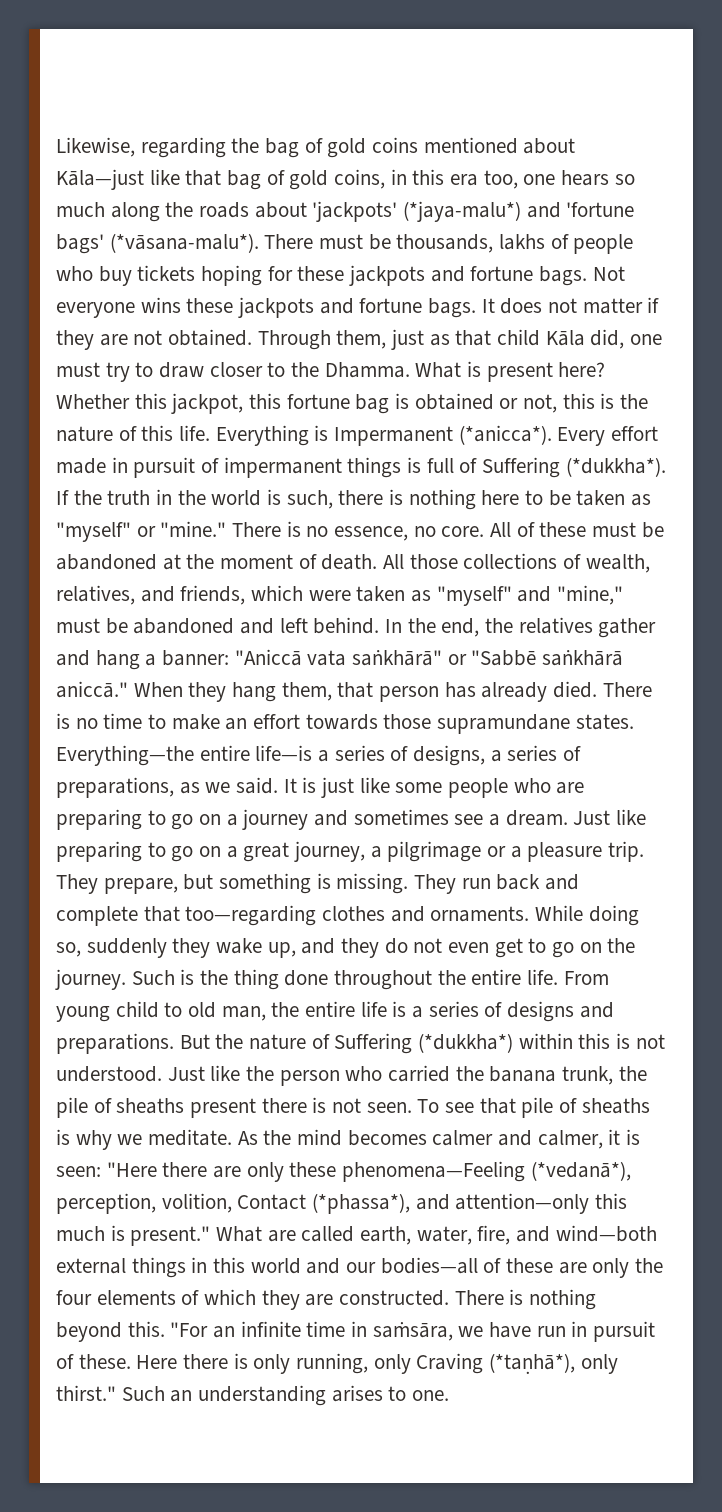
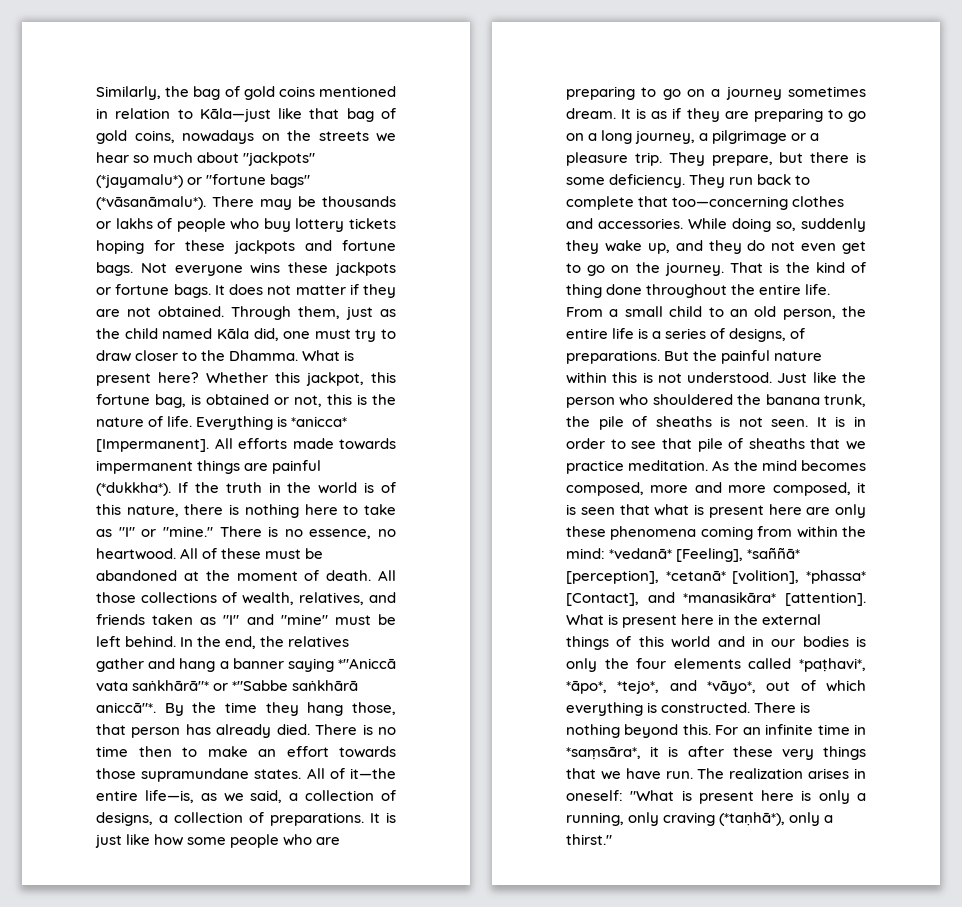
[56,137,226,158] Likewise, regarding -> [96,86,161,100] Similarly,
[523,138,576,154] about -> [96,108,193,119] in relation to
[390,169,635,189] [56,201,635,222] [56,233,494,254] in this era too, one hears so much along the roads about 'jackpots' (*jaya-malu*) and 'fortune bags' (*vāsana-malu*). There must be thousands, -> [182,130,396,144] [96,152,316,166] [96,174,311,188] [96,196,396,210] [96,221,111,229] nowadays on the streets we hear so much about "jackpots" (*jayamalu*) or "fortune bags" (*vāsanāmalu*). There may be thousands or
(132, 276) none -> [295,218,345,232] lottery
[319,298,354,314] and -> [96,287,111,295] or
[455,329,541,346] that child -> [96,328,213,339] the child named
[355,394,390,414] bag -> [155,394,186,408] bag,
[141,425,174,441] this -> (164, 421) none
[334,425,659,446] [56,457,561,478] Impermanent (*anicca*). Every effort made in pursuit of impermanent things is full of Suffering -> [291,416,348,427] [96,438,396,452] [96,460,322,474] *anicca* [Impermanent]. All efforts made towards impermanent things are painful
[286,490,333,509] such, -> [381,482,396,493] [96,504,179,517] of this nature,
[548,490,652,506] [56,522,131,542] be taken as "myself" -> [364,504,397,515] [96,527,135,537] take as "I"
[441,526,485,537] core. -> [96,548,176,560] heartwood.
[180,585,624,606] [56,618,275,634] friends, which were taken as "myself" and "mine," must be abandoned and -> [96,614,396,625] friends taken as "I" and "mine" must be
[162,649,624,666] [56,681,183,698] banner: "Aniccā vata saṅkhārā" or "Sabbē saṅkhārā aniccā." When -> [232,658,396,672] [96,680,359,691] [96,702,257,716] banner saying *"Aniccā vata saṅkhārā"* or *"Sabbe saṅkhārā aniccā"*. By the time
[281,682,332,701] them, -> [351,702,396,715] those,
(143, 721) none -> [138,746,172,757] then
[56,745,582,766] [56,777,279,798] Everything—the entire life—is a series of designs, a series of preparations, as we said. -> [306,768,396,779] [96,790,396,803] [96,812,364,826] All of it—the entire life—is, as we said, a collection of designs, a collection of preparations.
(390, 785) none -> [154,834,184,846] how
[314,809,647,826] [56,841,290,862] and sometimes see a dream. Just like preparing to go on a great -> [788,86,866,97] [566,108,866,122] [566,130,633,144] sometimes dream. It is as if they are preparing to go on a long
[219,873,409,894] something is missing. -> [810,152,866,163] [566,174,686,188] there is some deficiency.
[545,874,580,890] and -> [795,175,811,185] to
[185,905,317,926] too—regarding -> [672,196,789,210] too—concerning
[430,906,530,922] ornaments. -> [598,218,683,229] accessories.
[131,969,229,985] Such is the -> [730,262,866,273] That is the kind of
[56,1001,266,1022] young child to old man, -> [609,306,836,320] a small child to an old person,
[507,1001,614,1022] designs and -> [729,328,806,342] designs, of
[249,1033,514,1054] nature of Suffering (*dukkha*) -> [721,350,823,364] painful nature
[388,1065,451,1082] carried -> [652,394,733,405] shouldered
[190,1098,307,1118] present there -> (712, 421) none
[417,1099,440,1113] To -> [816,416,866,427] [566,438,626,449] It is in order to
[56,1129,641,1150] [56,1161,631,1182] [56,1193,628,1214] [56,1225,657,1246] is why we meditate. As the mind becomes calmer and calmer, it is seen: "Here there are only these phenomena—Feeling (*vedanā*), perception, volition, Contact (*phassa*), and attention—only this much is present." What are called earth, water, fire, and wind—both -> [810,438,866,450] [566,460,866,474] [566,482,866,496] [566,504,866,518] [566,526,866,540] [566,547,801,562] [566,570,866,584] [566,592,866,606] [566,614,759,628] that we practice meditation. As the mind becomes composed, more and more composed, it is seen that what is present here are only these phenomena coming from within the mind: *vedanā* [Feeling], *saññā* [perception], *cetanā* [volition], *phassa* [Contact], and *manasikāra* [attention]. What is present here in the
[191,1257,208,1273] in -> [616,636,632,647] of
[346,1257,664,1278] [56,1289,334,1310] our bodies—all of these are only the four elements of which they are -> [751,636,866,647] [566,658,866,672] [566,680,866,694] [566,702,658,716] in our bodies is only the four elements called *paṭhavi*, *āpo*, *tejo*, and *vāyo*, out of which everything is
[170,1322,209,1337] "For -> [715,725,739,735] For
[372,1321,656,1342] [56,1353,291,1374] saṁsāra, we have run in pursuit of these. Here there is only -> [566,746,866,760] [566,768,866,780] [566,790,866,804] *saṃsāra*, it is after these very things that we have run. The realization arises in oneself: "What is present here is only a
[416,1353,484,1374] Craving -> [663,812,716,826] craving
[56,1385,450,1406] thirst." Such an understanding arises to one. -> [824,815,834,823] [566,834,612,845] a thirst."

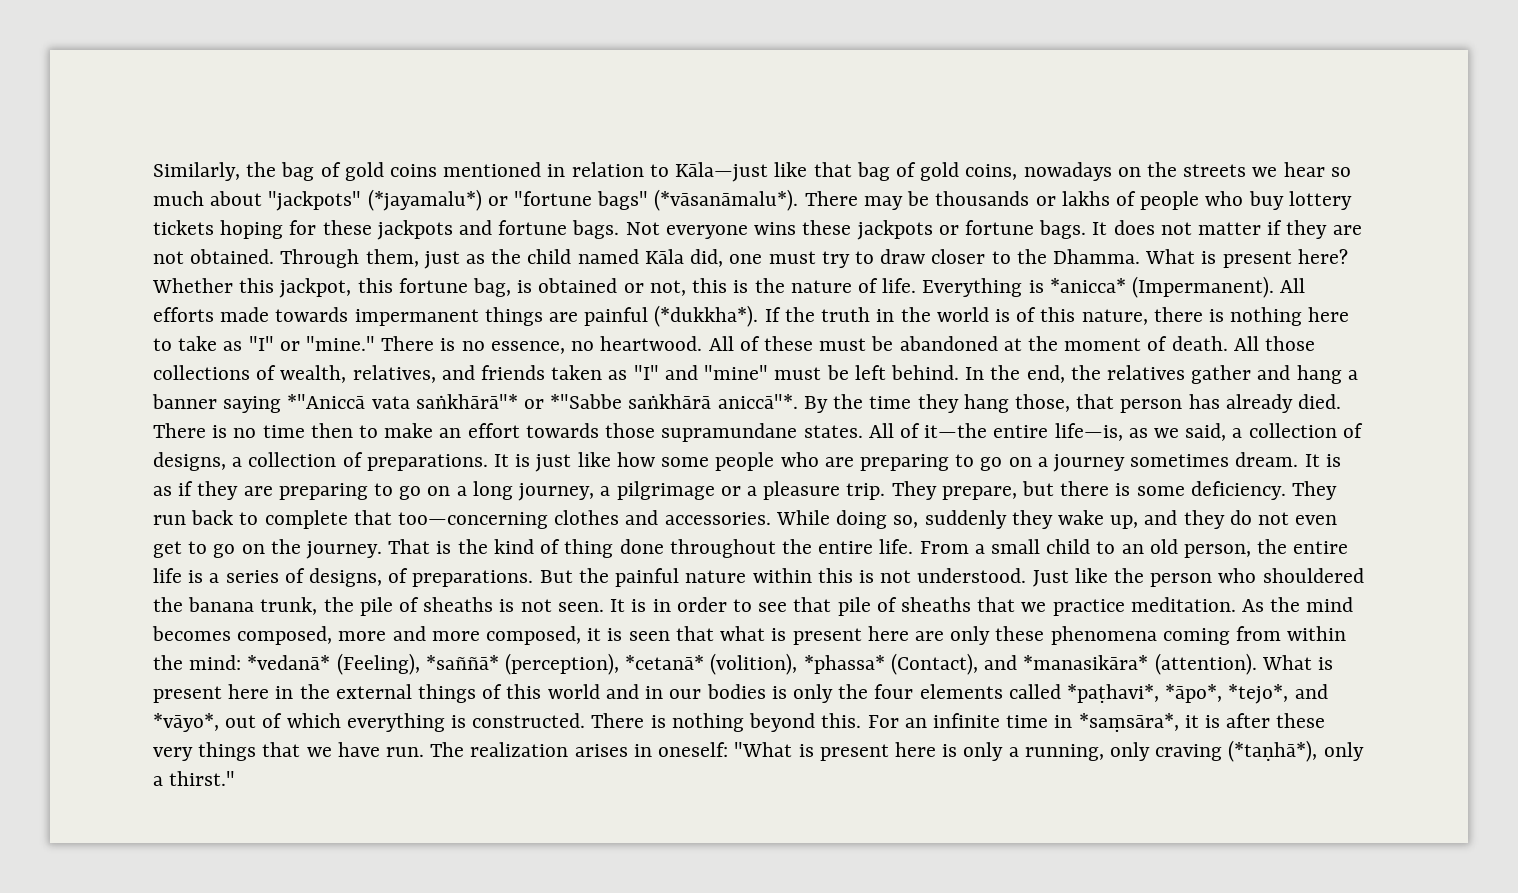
[96,439,209,452] [Impermanent]. -> [1131,276,1274,298] (Impermanent).
[676,547,801,562] [566,570,866,584] [566,593,639,606] [Feeling], *saññā* [perception], *cetanā* [volition], *phassa* [Contact], -> [336,653,978,675] (Feeling), *saññā* (perception), *cetanā* (volition), *phassa* (Contact),
[785,592,866,606] [attention]. -> [1154,653,1257,675] (attention).

